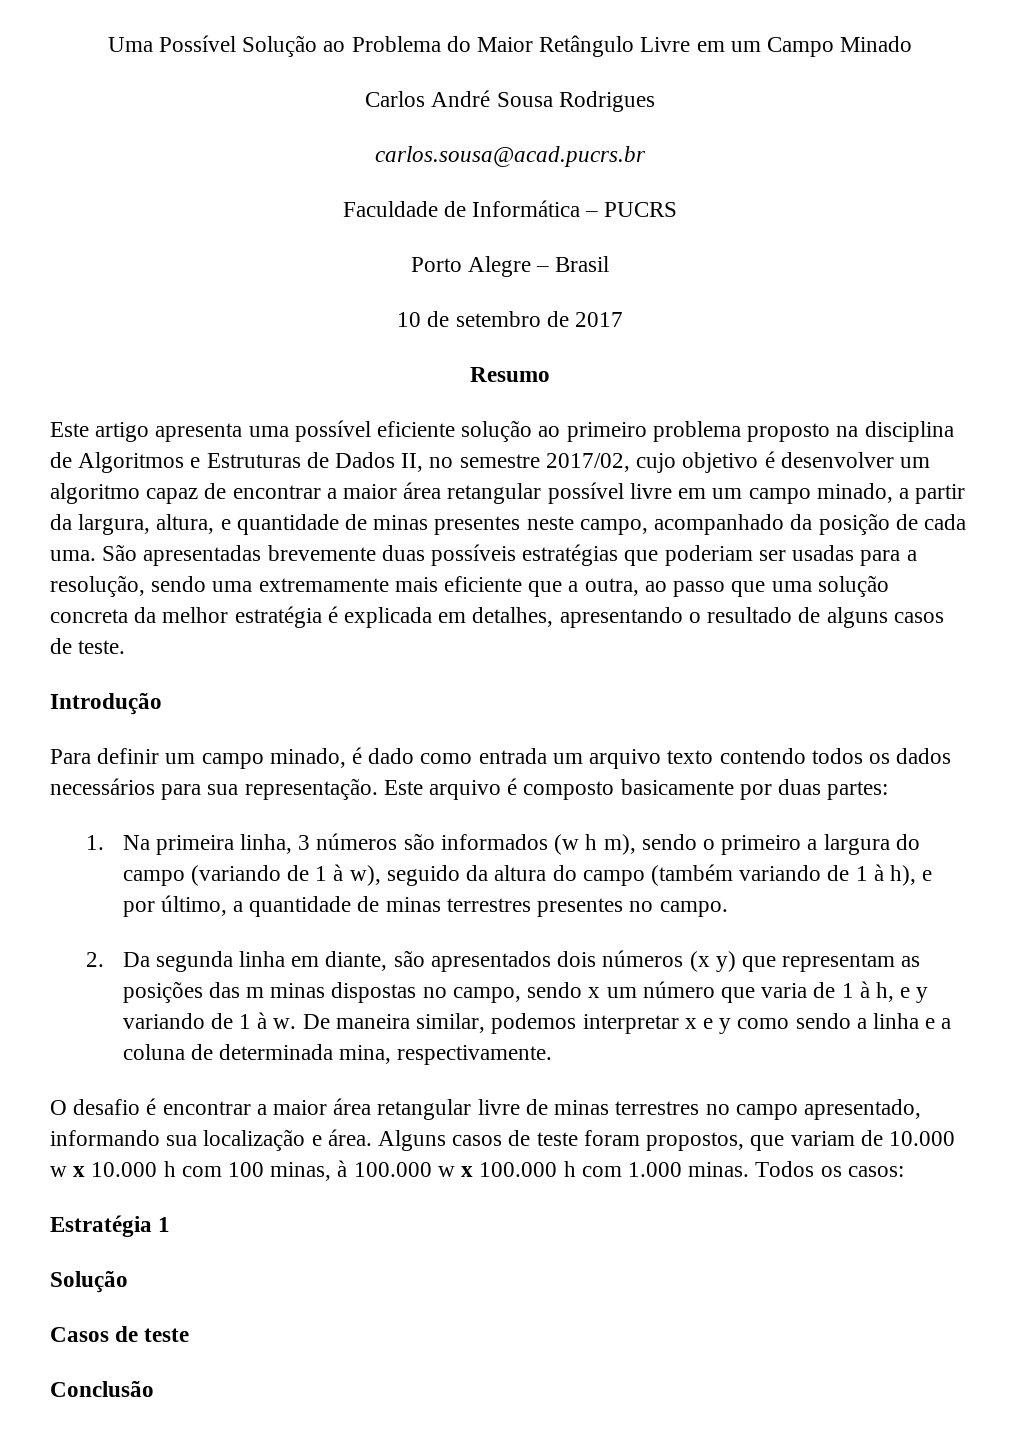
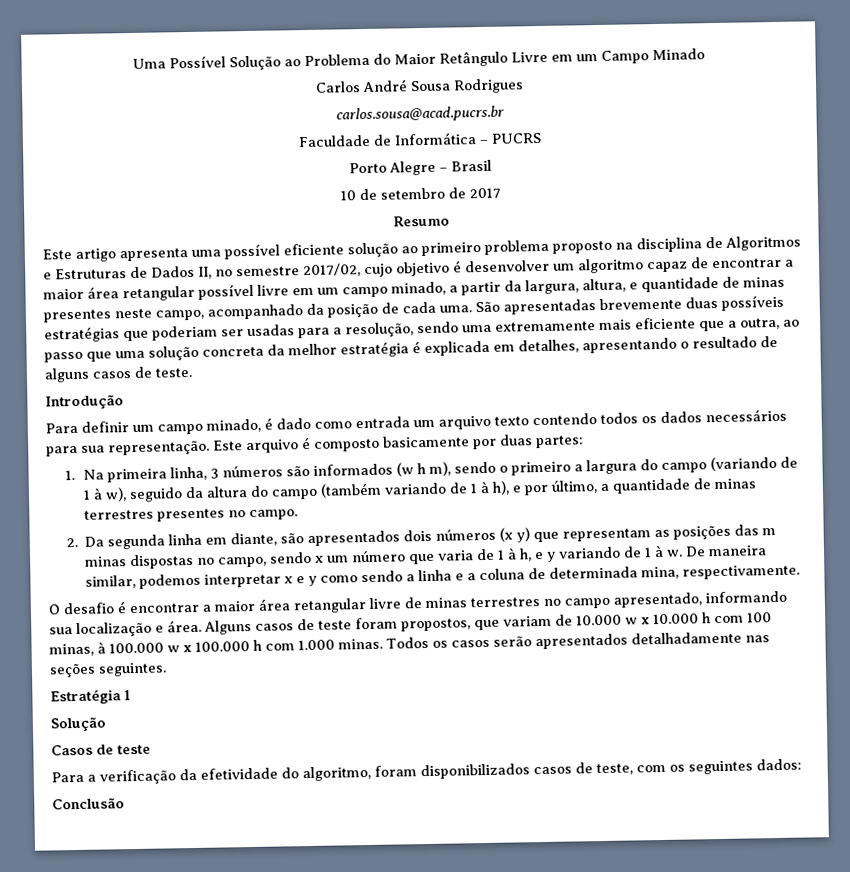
[847,1166,904,1177] casos: -> [450,631,770,650] [49,662,167,678] casos serão apresentados detalhadamente nas seções seguintes.
(190, 1335) none -> [51,758,802,785] // Para a verificação da efetividade do algoritmo, foram disponibilizados casos de teste, com os seguintes dados:

